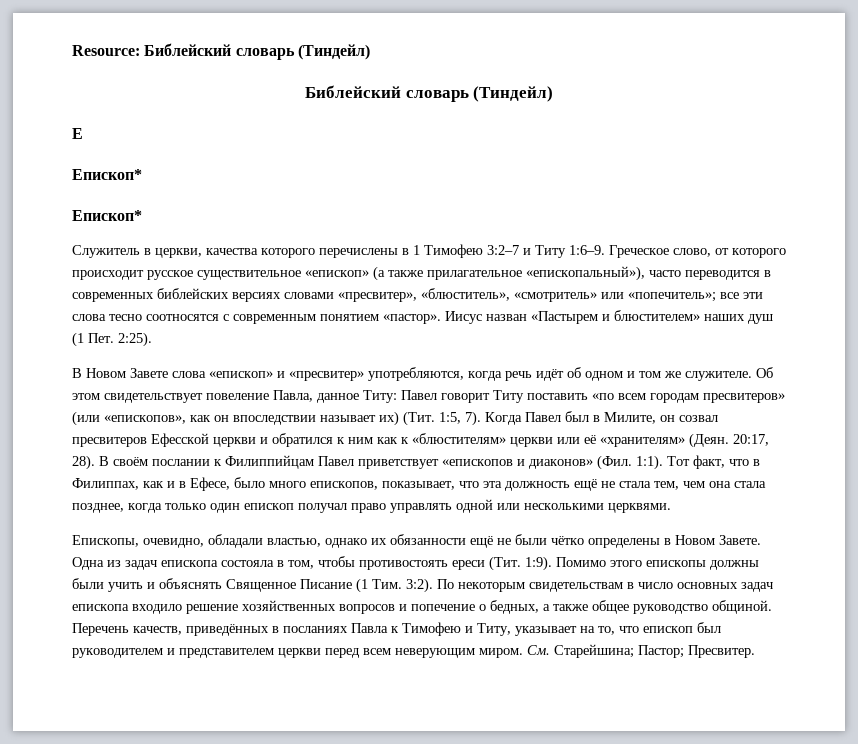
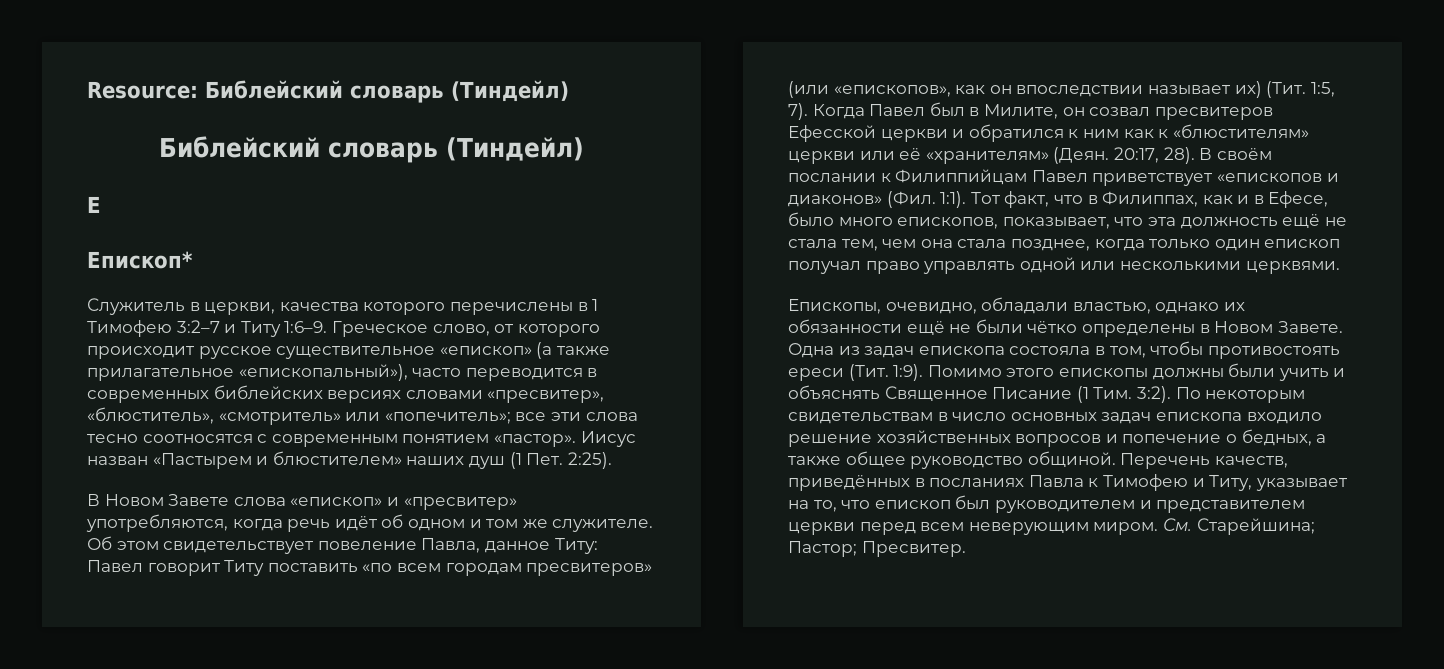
[72,210,142,221] // Епископ* -> (192, 260) none

